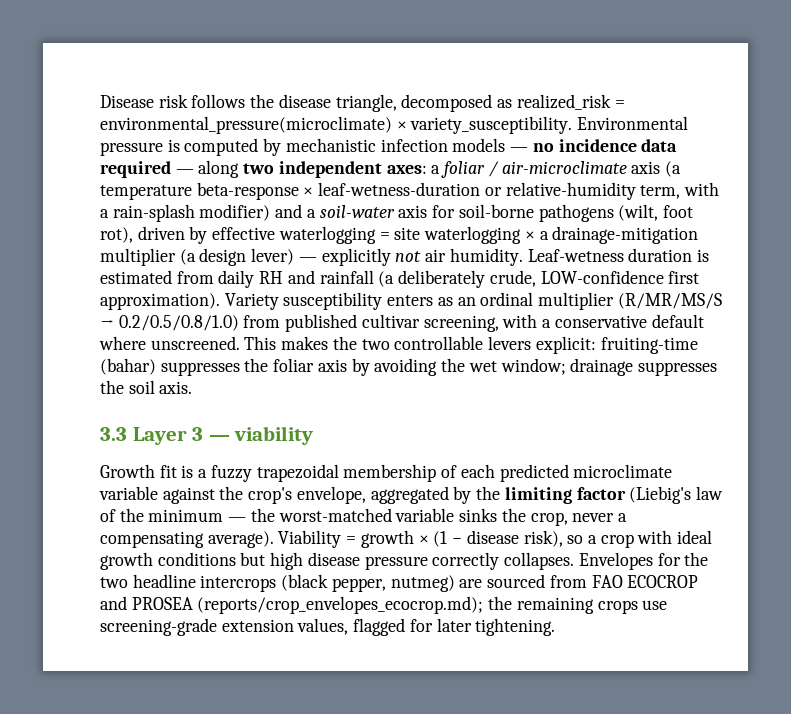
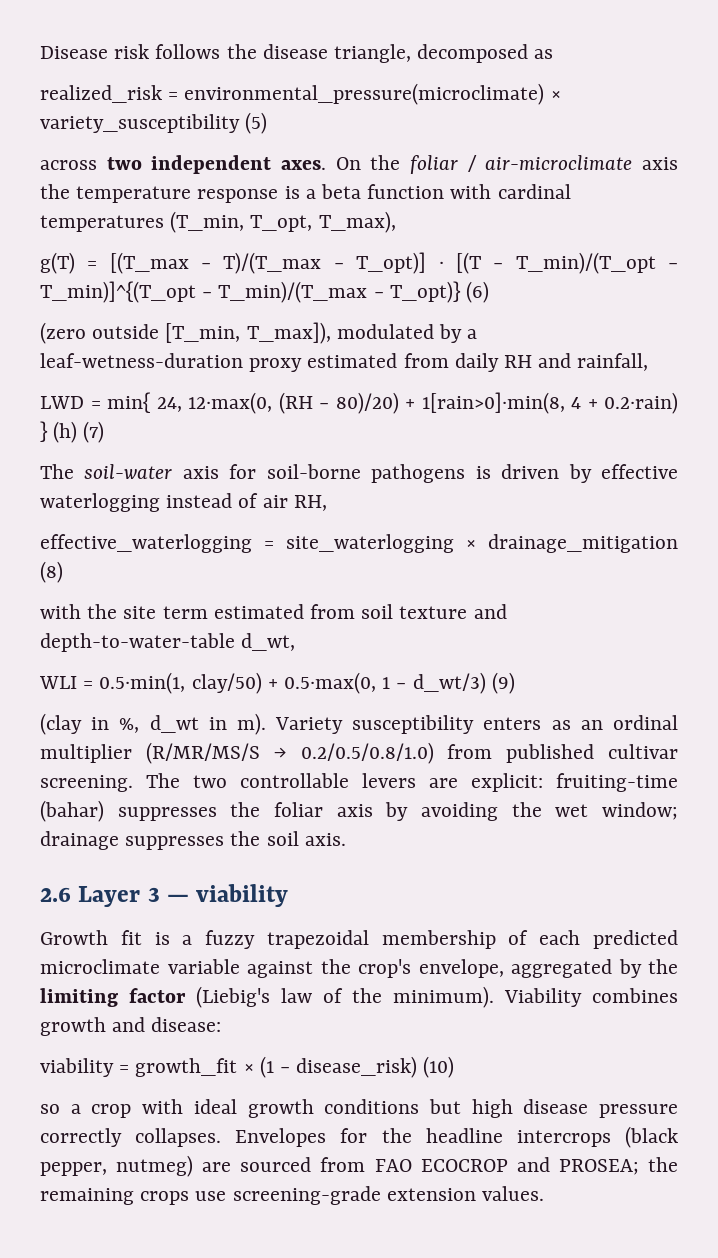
(513, 103) none -> (554, 54) //
[410,116,689,134] [100,138,678,156] [100,160,681,178] [100,182,720,200] [100,204,316,222] variety_susceptibility. Environmental pressure is computed by mechanistic infection models — no incidence data required — along two independent axes: a foliar / air-microclimate axis (a temperature beta-response × leaf-wetness-duration or relative-humidity term, with a rain-splash modifier) and a -> [40,112,268,134] [40,155,679,174] [40,184,571,203] [40,211,396,233] [40,252,679,274] [40,281,490,303] [40,322,478,344] [40,353,649,372] [40,392,678,414] [40,421,105,443] [40,464,74,479] variety_susceptibility (5) // across two independent axes. On the foliar / air-microclimate axis the temperature response is a beta function with cardinal temperatures (T_min, T_opt, T_max), // g(T) = [(T_max − T)/(T_max − T_opt)] · [(T − T_min)/(T_opt − T_min)]^{(T_opt − T_min)/(T_max − T_opt)} (6) // (zero outside [T_min, T_max]), modulated by a leaf-wetness-duration proxy estimated from daily RH and rainfall, // LWD = min{ 24, 12·max(0, (RH − 80)/20) + 1[rain>0]·min(8, 4 + 0.2·rain) } (h) (7) // The
[618,204,693,221] [100,227,133,243] (wilt, foot rot), -> [475,466,491,479] is
[379,226,699,244] [100,248,709,266] [100,270,700,288] [100,293,220,310] = site waterlogging × a drainage-mitigation multiplier (a design lever) — explicitly not air humidity. Leaf-wetness duration is estimated from daily RH and rainfall (a deliberately crude, LOW-confidence first approximation). -> [166,493,327,511] [40,534,678,553] [40,561,63,583] [40,604,507,619] [40,633,296,652] [39,672,515,694] [40,713,266,735] instead of air RH, // effective_waterlogging = site_waterlogging × drainage_mitigation (8) // with the site term estimated from soil texture and depth-to-water-table d_wt, // WLI = 0.5·min(1, clay/50) + 0.5·max(0, 1 − d_wt/3) (9) // (clay in %, d_wt in m).
[423,314,704,332] [99,336,357,350] screening, with a conservative default where unscreened. This makes the -> [40,773,180,792] screening. The
(532, 343) none -> [429,778,458,788] are
[100,427,127,441] 3.3 -> [40,887,71,902] 2.6
[148,508,627,526] [100,530,414,548] minimum — the worst-matched variable sinks the crop, never a compensating average). Viability = growth -> [393,986,678,1008] [40,1017,222,1036] [40,1058,238,1077] minimum). Viability combines growth and disease: // viability = growth_fit
[466,530,563,547] disease risk), -> [296,1056,455,1078] disease_risk) (10) //
[100,577,128,588] two -> (412, 1135) none
[131,596,484,614] PROSEA (reports/crop_envelopes_ecocrop.md); -> [558,1159,639,1175] PROSEA;
[297,618,556,636] values, flagged for later tightening. -> [482,1186,545,1201] values.

